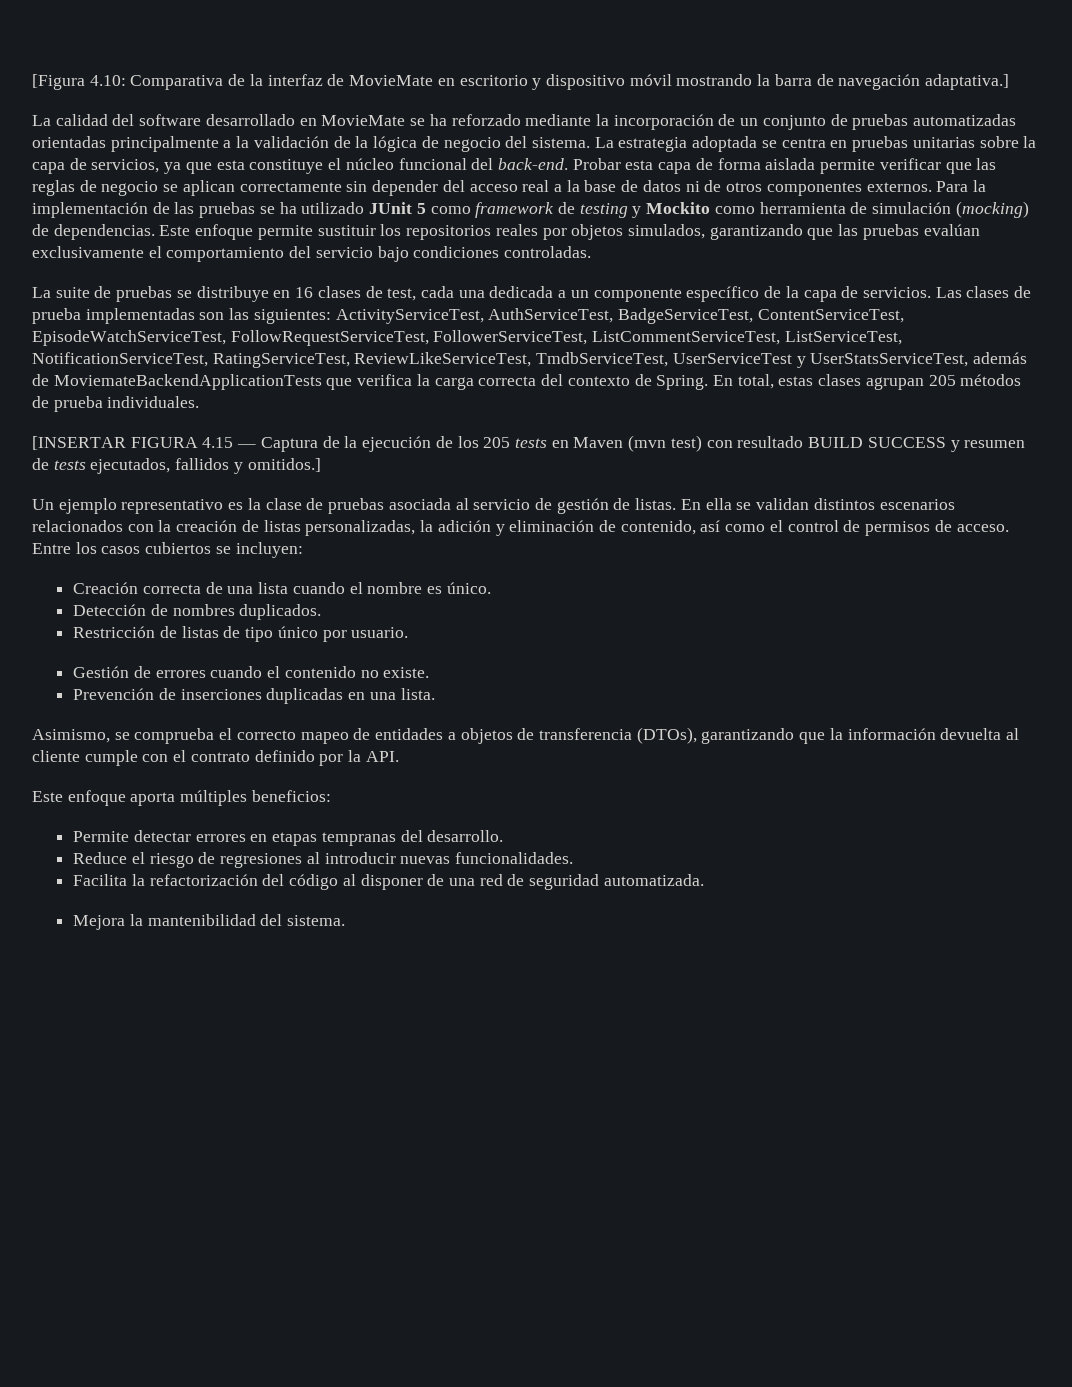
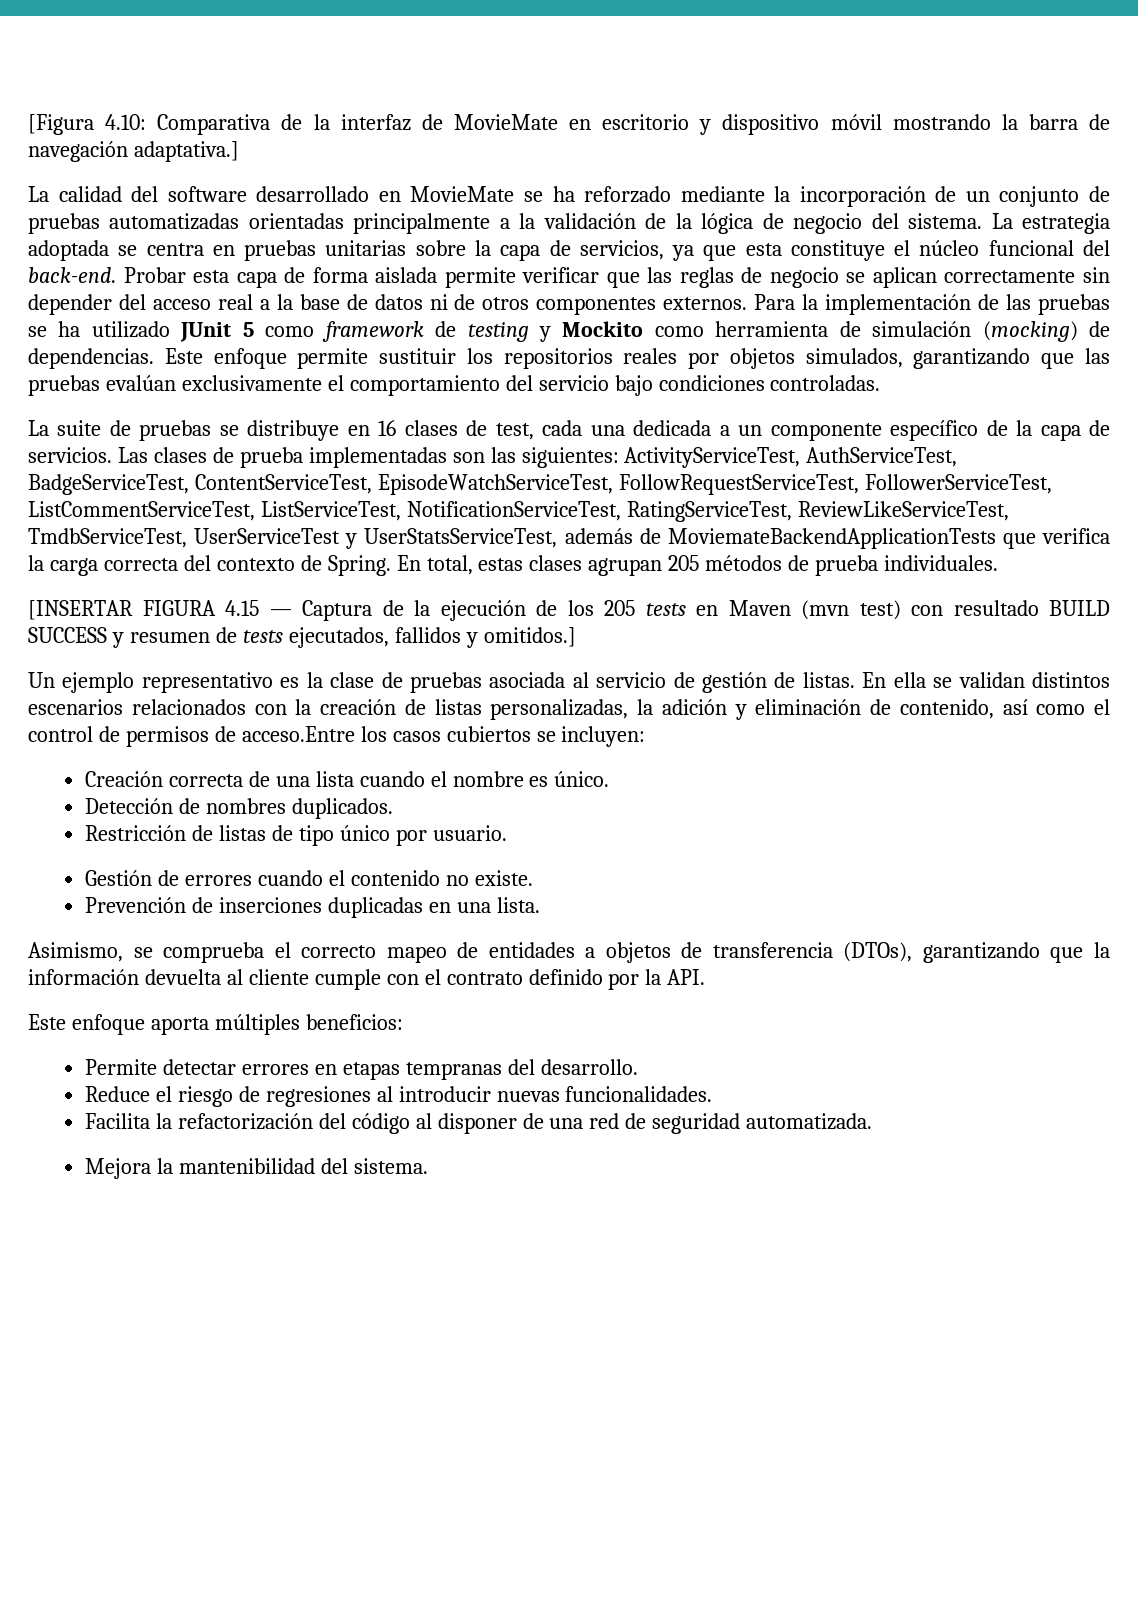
[956,524,1009,532] [32,543,71,554] acceso. Entre -> [241,726,355,742] acceso.Entre

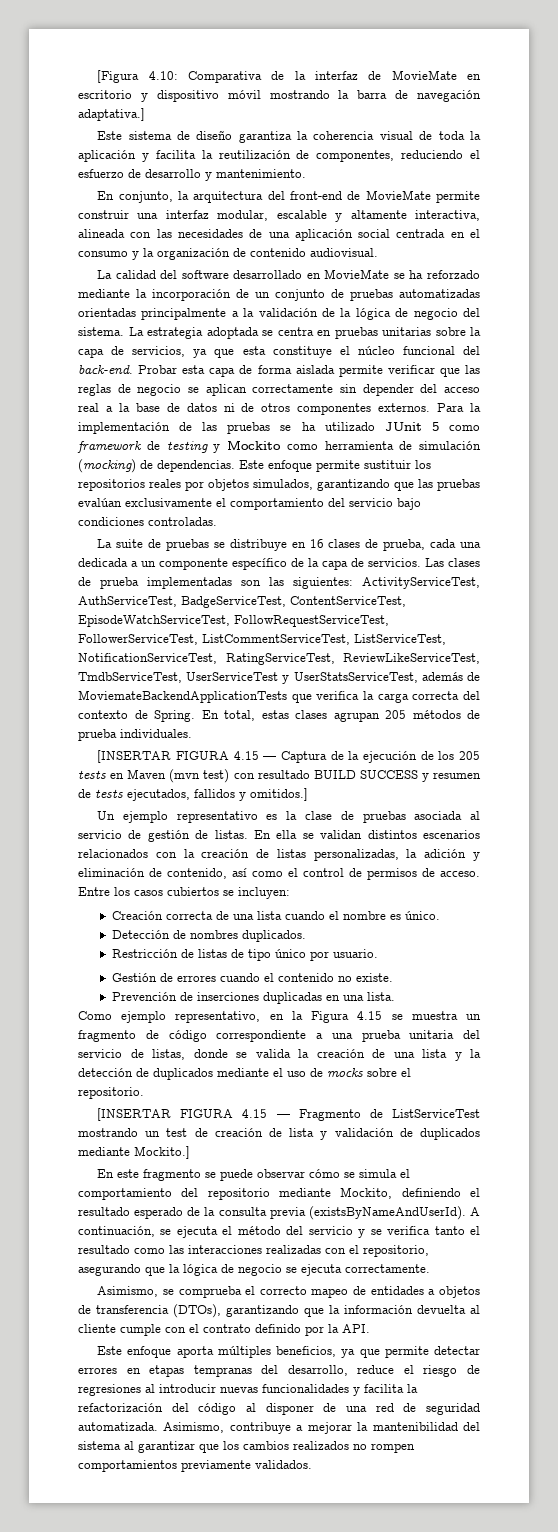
(239, 151) none -> [97,130,481,143] [78,150,480,162] [78,169,306,181] [97,190,480,203] [78,210,480,222] [78,229,481,241] [78,248,378,260] // Este sistema de diseño garantiza la coherencia visual de toda la aplicación y facilita la reutilización de componentes, reduciendo el esfuerzo de desarrollo y mantenimiento. // En conjunto, la arquitectura del front-end de MovieMate permite construir una interfaz modular, escalable y altamente interactiva, alineada con las necesidades de una aplicación social centrada en el consumo y la organización de contenido audiovisual.
[495,423,534,440] test, -> [383,539,426,551] prueba,
[241,726,355,742] acceso.Entre -> [440,871,480,877] [78,887,110,896] acceso. Entre
(540, 905) none -> [78,1011,482,1023] [78,1030,480,1042] [78,1049,481,1061] [78,1068,411,1080] [78,1087,144,1099] [97,1108,480,1121] [78,1128,480,1140] [78,1146,190,1159] [97,1169,411,1181] [78,1187,480,1200] [78,1206,480,1220] [78,1226,480,1238] [78,1245,429,1257] [78,1264,430,1276] // Como ejemplo representativo, en la Figura 4.15 se muestra un fragmento de código correspondiente a una prueba unitaria del servicio de listas, donde se valida la creación de una lista y la detección de duplicados mediante el uso de mocks sobre el repositorio. // [INSERTAR FIGURA 4.15 — Fragmento de ListServiceTest mostrando un test de creación de lista y validación de duplicados mediante Mockito.] // En este fragmento se puede observar cómo se simula el comportamiento del repositorio mediante Mockito, definiendo el resultado esperado de la consulta previa (existsByNameAndUserId). A continuación, se ejecuta el método del servicio y se verifica tanto el resultado como las interacciones realizadas con el repositorio, asegurando que la lógica de negocio se ejecuta correctamente.
[305,1014,403,1030] [84,1059,157,1075] beneficios: // Permite -> [276,1346,429,1358] beneficios, ya que permite
[540,1059,638,1075] [84,1086,150,1102] desarrollo. // Reduce -> [287,1365,395,1376] desarrollo, reduce
[565,1086,713,1102] [84,1113,150,1129] funcionalidades. // Facilita -> [262,1384,404,1396] funcionalidades y facilita
[84,1158,428,1179] // Mejora la mantenibilidad del sistema. -> [163,1422,480,1434] [78,1441,415,1453] [78,1460,312,1472] Asimismo, contribuye a mejorar la mantenibilidad del sistema al garantizar que los cambios realizados no rompen comportamientos previamente validados.

